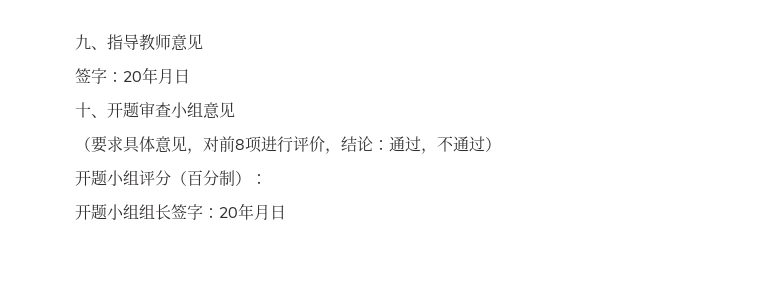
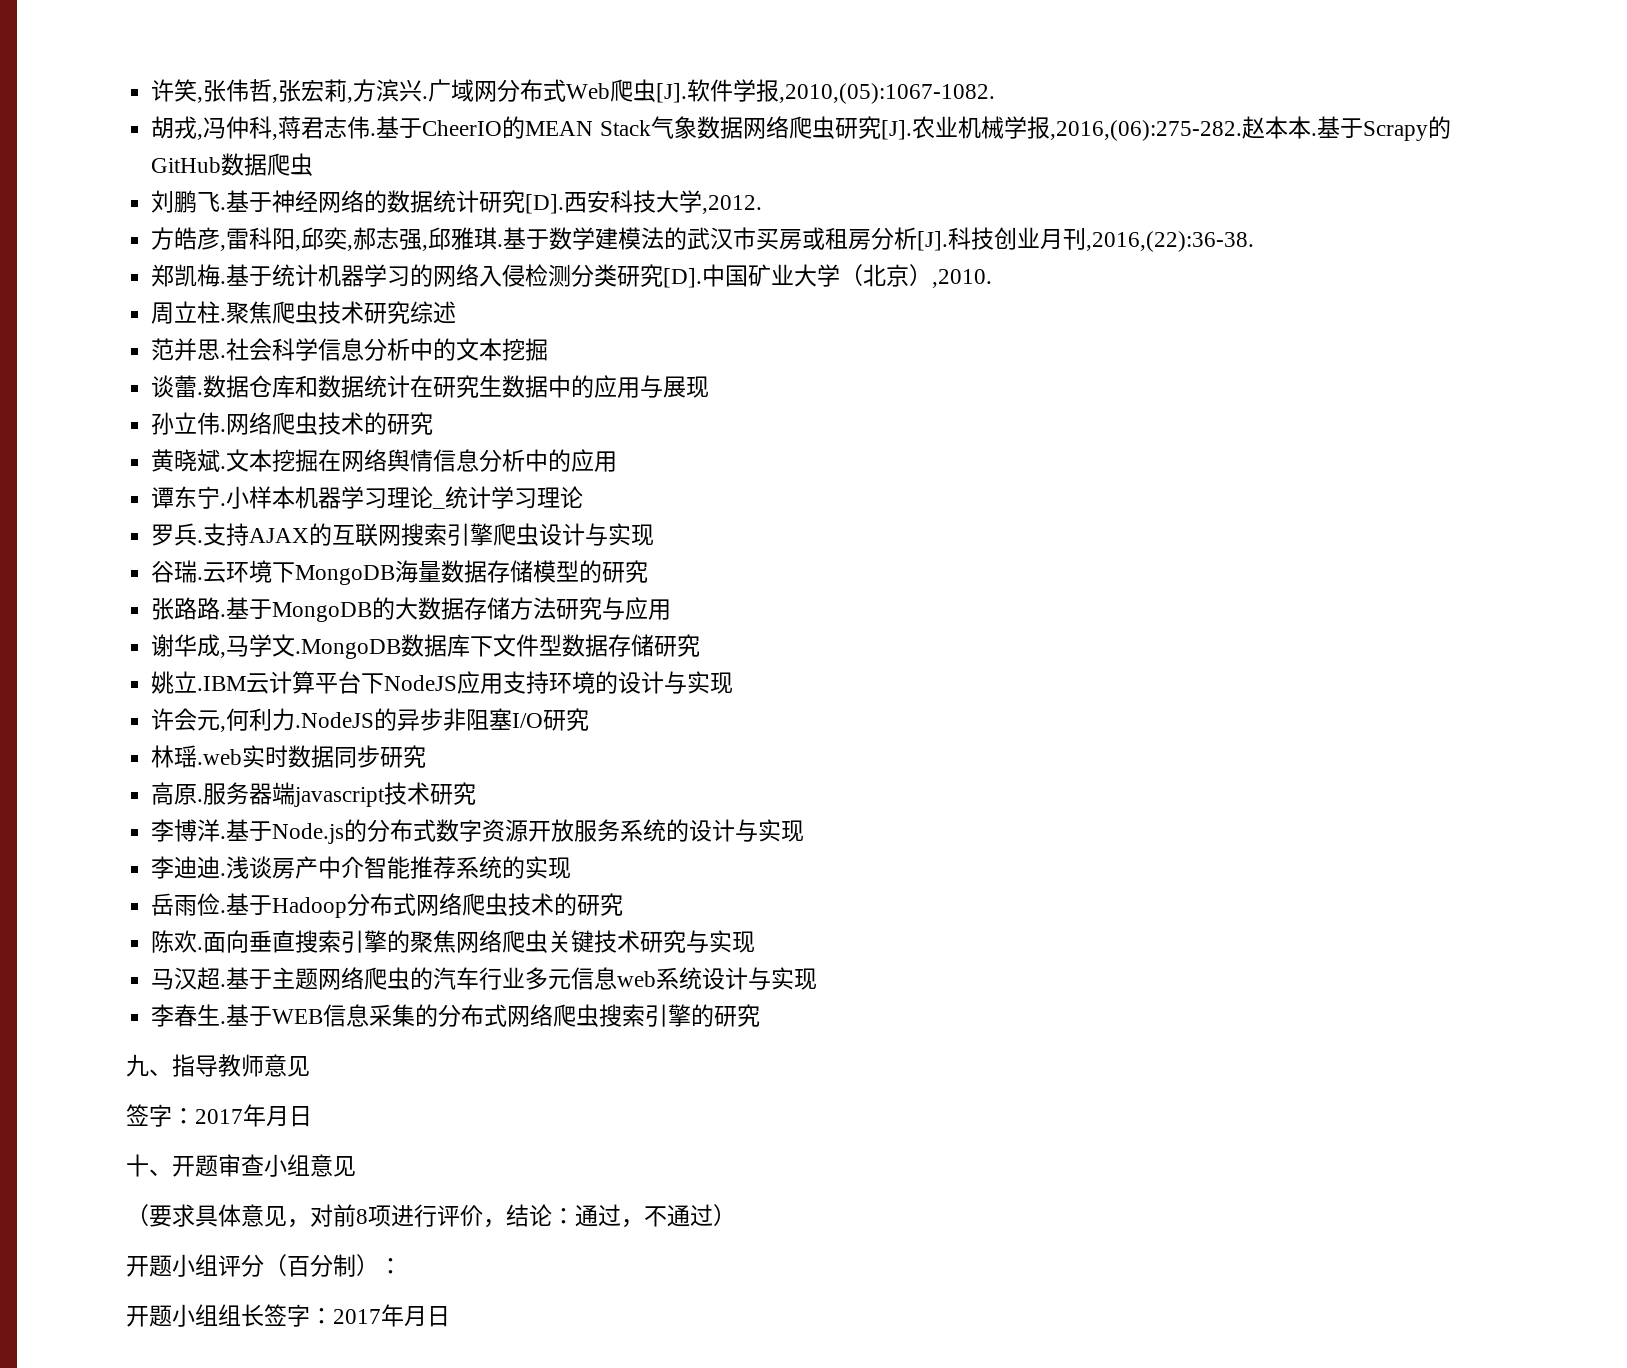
(75, 42) none -> [151,79,996,104] [151,116,1451,141] [151,153,314,176] [151,190,763,214] [151,227,1255,252] [151,264,993,288] [151,301,457,324] [151,338,549,361] [151,375,710,398] [151,412,434,435] [151,449,618,472] [151,486,584,509] [151,523,655,547] [151,560,649,585] [151,597,672,622] [151,634,701,659] [151,671,734,694] [151,708,590,732] [151,745,427,768] [151,782,477,807] [151,819,805,844] [151,856,572,879] [151,893,624,918] [151,930,756,953] [151,967,818,990] [151,1004,761,1027] 许笑,张伟哲,张宏莉,方滨兴.广域网分布式Web爬虫[J].软件学报,2010,(05):1067-1082. // 胡戎,冯仲科,蒋君志伟.基于CheerIO的MEAN Stack气象数据网络爬虫研究[J].农业机械学报,2016,(06):275-282.赵本本.基于Scrapy的GitHub数据爬虫 // 刘鹏飞.基于神经网络的数据统计研究[D].西安科技大学,2012. // 方皓彦,雷科阳,邱奕,郝志强,邱雅琪.基于数学建模法的武汉市买房或租房分析[J].科技创业月刊,2016,(22):36-38. // 郑凯梅.基于统计机器学习的网络入侵检测分类研究[D].中国矿业大学（北京）,2010. // 周立柱.聚焦爬虫技术研究综述 // 范并思.社会科学信息分析中的文本挖掘 // 谈蕾.数据仓库和数据统计在研究生数据中的应用与展现 // 孙立伟.网络爬虫技术的研究 // 黄晓斌.文本挖掘在网络舆情信息分析中的应用 // 谭东宁.小样本机器学习理论_统计学习理论 // 罗兵.支持AJAX的互联网搜索引擎爬虫设计与实现 // 谷瑞.云环境下MongoDB海量数据存储模型的研究 // 张路路.基于MongoDB的大数据存储方法研究与应用 // 谢华成,马学文.MongoDB数据库下文件型数据存储研究 // 姚立.IBM云计算平台下NodeJS应用支持环境的设计与实现 // 许会元,何利力.NodeJS的异步非阻塞I/O研究 // 林瑶.web实时数据同步研究 // 高原.服务器端javascript技术研究 // 李博洋.基于Node.js的分布式数字资源开放服务系统的设计与实现 // 李迪迪.浅谈房产中介智能推荐系统的实现 // 岳雨俭.基于Hadoop分布式网络爬虫技术的研究 // 陈欢.面向垂直搜索引擎的聚焦网络爬虫关键技术研究与实现 // 马汉超.基于主题网络爬虫的汽车行业多元信息web系统设计与实现 // 李春生.基于WEB信息采集的分布式网络爬虫搜索引擎的研究 //
[123,71,142,82] 20 -> [195,1109,243,1124] 2017
[219,207,238,218] 20 -> [333,1309,381,1324] 2017

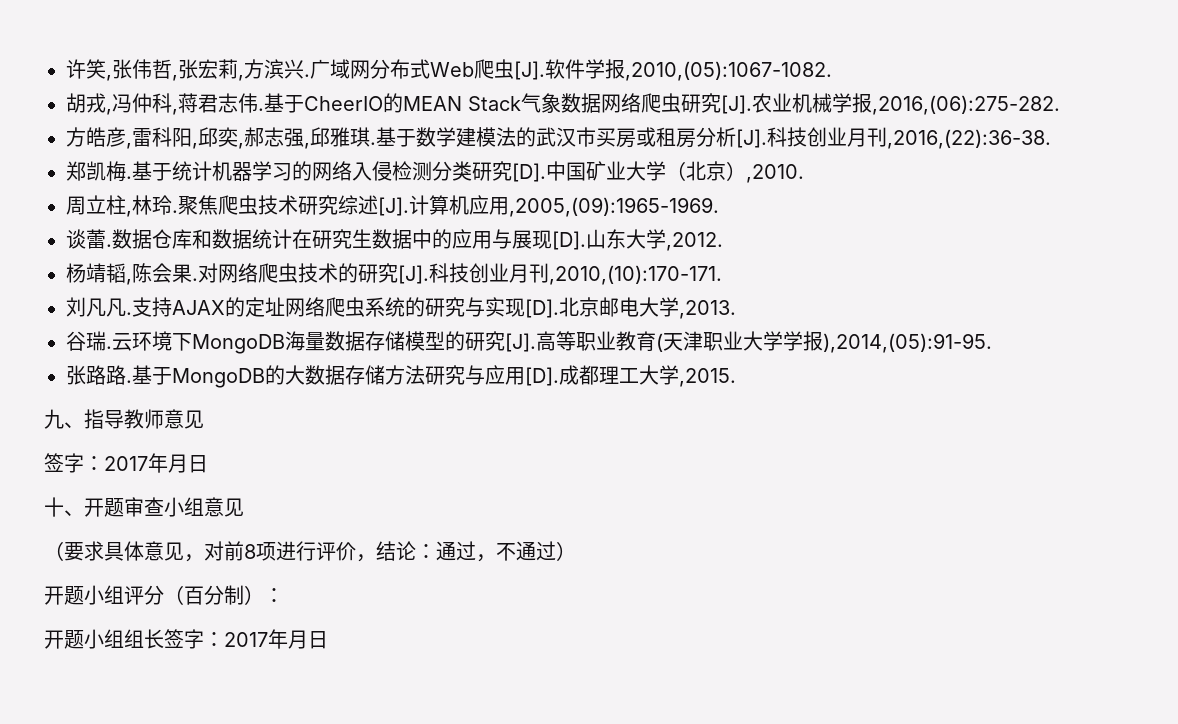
[1241,116,1451,141] [151,153,314,176] [151,190,763,214] 赵本本.基于Scrapy的GitHub数据爬虫 // 刘鹏飞.基于神经网络的数据统计研究[D].西安科技大学,2012. -> (1060, 105) none
(221, 312) none -> [126,195,172,217] ,林玲
[151,338,549,361] // 范并思.社会科学信息分析中的文本挖掘 -> [378,195,719,217] [J].计算机应用,2005,(09):1965-1969.
[151,412,434,435] [151,449,618,472] [151,486,584,509] [151,523,655,547] // 孙立伟.网络爬虫技术的研究 // 黄晓斌.文本挖掘在网络舆情信息分析中的应用 // 谭东宁.小样本机器学习理论_统计学习理论 // 罗兵.支持AJAX的互联网搜索引擎爬虫设计与实现 -> [552,229,723,251] [66,263,722,285] [66,297,736,319] [D].山东大学,2012. // 杨靖韬,陈会果.对网络爬虫技术的研究[J].科技创业月刊,2010,(10):170-171. // 刘凡凡.支持AJAX的定址网络爬虫系统的研究与实现[D].北京邮电大学,2013.
(649, 571) none -> [505,331,992,353] [J].高等职业教育(天津职业大学学报),2014,(05):91-95.
[151,634,701,659] [151,671,734,694] [151,708,590,732] [151,745,427,768] [151,782,477,807] [151,819,805,844] [151,856,572,879] [151,893,624,918] [151,930,756,953] [151,967,818,990] [151,1004,761,1027] // 谢华成,马学文.MongoDB数据库下文件型数据存储研究 // 姚立.IBM云计算平台下NodeJS应用支持环境的设计与实现 // 许会元,何利力.NodeJS的异步非阻塞I/O研究 // 林瑶.web实时数据同步研究 // 高原.服务器端javascript技术研究 // 李博洋.基于Node.js的分布式数字资源开放服务系统的设计与实现 // 李迪迪.浅谈房产中介智能推荐系统的实现 // 岳雨俭.基于Hadoop分布式网络爬虫技术的研究 // 陈欢.面向垂直搜索引擎的聚焦网络爬虫关键技术研究与实现 // 马汉超.基于主题网络爬虫的汽车行业多元信息web系统设计与实现 // 李春生.基于WEB信息采集的分布式网络爬虫搜索引擎的研究 -> [525,365,736,387] [D].成都理工大学,2015.

